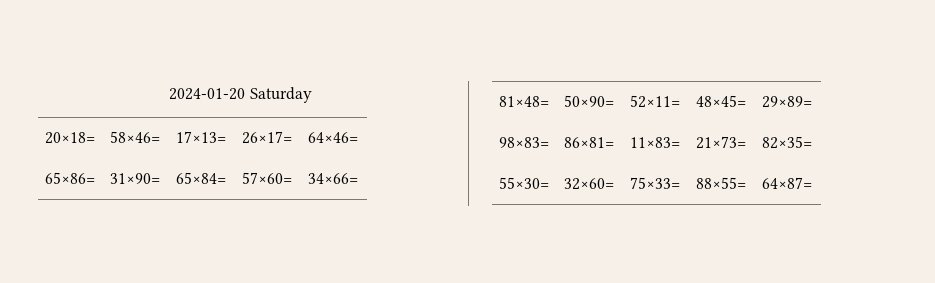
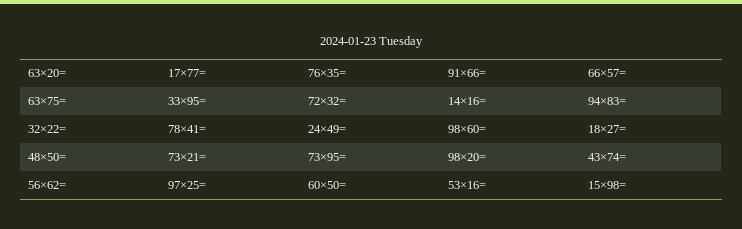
[169,87,312,103] [45,132,96,144] [110,131,161,143] [176,131,227,143] [242,131,293,144] [308,132,359,143] [45,172,96,184] [110,173,161,184] [176,172,227,184] [242,172,293,184] [308,173,359,184] [499,96,550,107] [564,95,615,107] [630,95,681,108] [696,95,747,107] [762,96,813,108] [499,137,550,148] [564,137,615,148] [630,137,681,148] [696,136,747,149] [762,136,813,149] [499,177,550,189] [564,178,615,190] [630,177,681,189] [696,177,747,189] [762,177,813,189] 2024-01-20 Saturday // 20×18= | 58×46= | 17×13= | 26×17= | 64×46= // 65×86= | 31×90= | 65×84= | 57×60= | 34×66= // 81×48= | 50×90= | 52×11= | 48×45= | 29×89= // 98×83= | 86×81= | 11×83= | 21×73= | 82×35= // 55×30= | 32×60= | 75×33= | 88×55= | 64×87= -> [319,36,424,48] [27,69,66,77] [167,69,206,77] [307,69,346,77] [447,69,486,77] [587,69,626,77] [27,97,66,105] [167,97,206,105] [307,97,346,105] [447,97,486,105] [587,97,626,105] [27,125,66,133] [167,125,206,133] [307,125,346,133] [447,125,486,133] [587,125,626,133] [27,153,66,161] [167,153,206,161] [307,153,346,161] [447,153,486,161] [587,153,626,161] [27,181,66,189] [167,181,206,189] [307,181,346,189] [447,181,486,189] [587,181,626,189] 2024-01-23 Tuesday // 63×20= | 17×77= | 76×35= | 91×66= | 66×57= // 63×75= | 33×95= | 72×32= | 14×16= | 94×83= // 32×22= | 78×41= | 24×49= | 98×60= | 18×27= // 48×50= | 73×21= | 73×95= | 98×20= | 43×74= // 56×62= | 97×25= | 60×50= | 53×16= | 15×98=

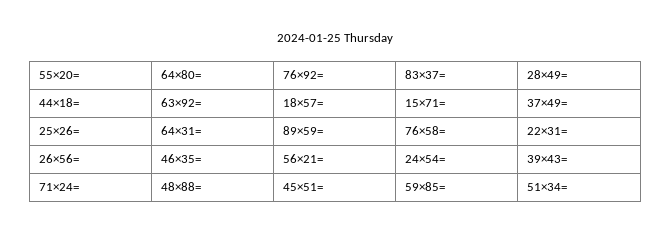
[319,36,424,48] [27,69,66,77] [167,69,206,77] [307,69,346,77] [447,69,486,77] [587,69,626,77] [27,97,66,105] [167,97,206,105] [307,97,346,105] [447,97,486,105] [587,97,626,105] [27,125,66,133] [167,125,206,133] [307,125,346,133] [447,125,486,133] [587,125,626,133] [27,153,66,161] [167,153,206,161] [307,153,346,161] [447,153,486,161] [587,153,626,161] [27,181,66,189] [167,181,206,189] [307,181,346,189] [447,181,486,189] [587,181,626,189] 2024-01-23 Tuesday // 63×20= | 17×77= | 76×35= | 91×66= | 66×57= // 63×75= | 33×95= | 72×32= | 14×16= | 94×83= // 32×22= | 78×41= | 24×49= | 98×60= | 18×27= // 48×50= | 73×21= | 73×95= | 98×20= | 43×74= // 56×62= | 97×25= | 60×50= | 53×16= | 15×98= -> [276,33,394,44] [38,71,79,79] [160,70,201,79] [282,70,323,79] [404,70,445,79] [526,70,567,79] [38,98,79,107] [160,98,201,107] [282,98,323,107] [404,99,445,107] [526,99,567,107] [38,126,79,135] [160,126,201,135] [282,126,323,135] [404,126,445,135] [526,127,567,135] [38,154,79,163] [160,154,201,163] [282,154,323,163] [404,155,445,163] [526,155,567,163] [38,183,79,191] [160,182,201,191] [282,183,323,191] [404,182,445,191] [526,183,567,191] 2024-01-25 Thursday // 55×20= | 64×80= | 76×92= | 83×37= | 28×49= // 44×18= | 63×92= | 18×57= | 15×71= | 37×49= // 25×26= | 64×31= | 89×59= | 76×58= | 22×31= // 26×56= | 46×35= | 56×21= | 24×54= | 39×43= // 71×24= | 48×88= | 45×51= | 59×85= | 51×34=

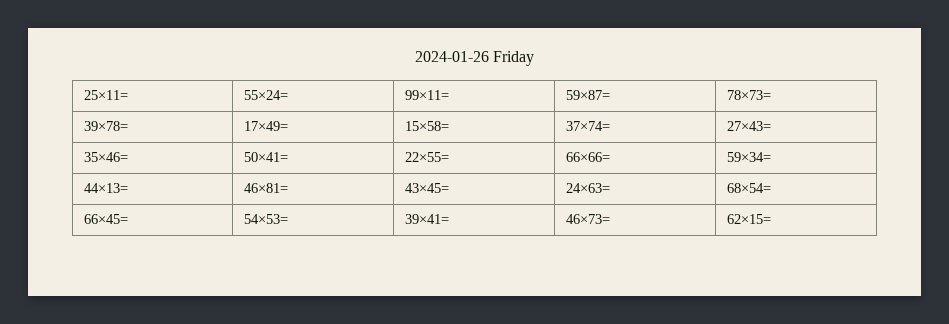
[276,33,394,44] [38,71,79,79] [160,70,201,79] [282,70,323,79] [404,70,445,79] [526,70,567,79] [38,98,79,107] [160,98,201,107] [282,98,323,107] [404,99,445,107] [526,99,567,107] [38,126,79,135] [160,126,201,135] [282,126,323,135] [404,126,445,135] [526,127,567,135] [38,154,79,163] [160,154,201,163] [282,154,323,163] [404,155,445,163] [526,155,567,163] [38,183,79,191] [160,182,201,191] [282,183,323,191] [404,182,445,191] [526,183,567,191] 2024-01-25 Thursday // 55×20= | 64×80= | 76×92= | 83×37= | 28×49= // 44×18= | 63×92= | 18×57= | 15×71= | 37×49= // 25×26= | 64×31= | 89×59= | 76×58= | 22×31= // 26×56= | 46×35= | 56×21= | 24×54= | 39×43= // 71×24= | 48×88= | 45×51= | 59×85= | 51×34= -> [414,51,535,66] [84,90,129,100] [244,90,289,100] [405,90,450,100] [566,90,611,100] [727,90,772,100] [84,121,129,131] [244,121,289,131] [405,121,450,131] [566,121,611,131] [727,121,772,131] [84,152,129,162] [244,152,289,162] [405,152,450,162] [566,152,611,162] [727,152,772,162] [84,183,129,193] [244,183,289,193] [405,183,450,193] [566,183,611,193] [727,183,772,193] [84,214,129,224] [244,214,289,224] [405,214,450,224] [566,214,611,224] [727,214,772,224] 2024-01-26 Friday // 25×11= | 55×24= | 99×11= | 59×87= | 78×73= // 39×78= | 17×49= | 15×58= | 37×74= | 27×43= // 35×46= | 50×41= | 22×55= | 66×66= | 59×34= // 44×13= | 46×81= | 43×45= | 24×63= | 68×54= // 66×45= | 54×53= | 39×41= | 46×73= | 62×15=

